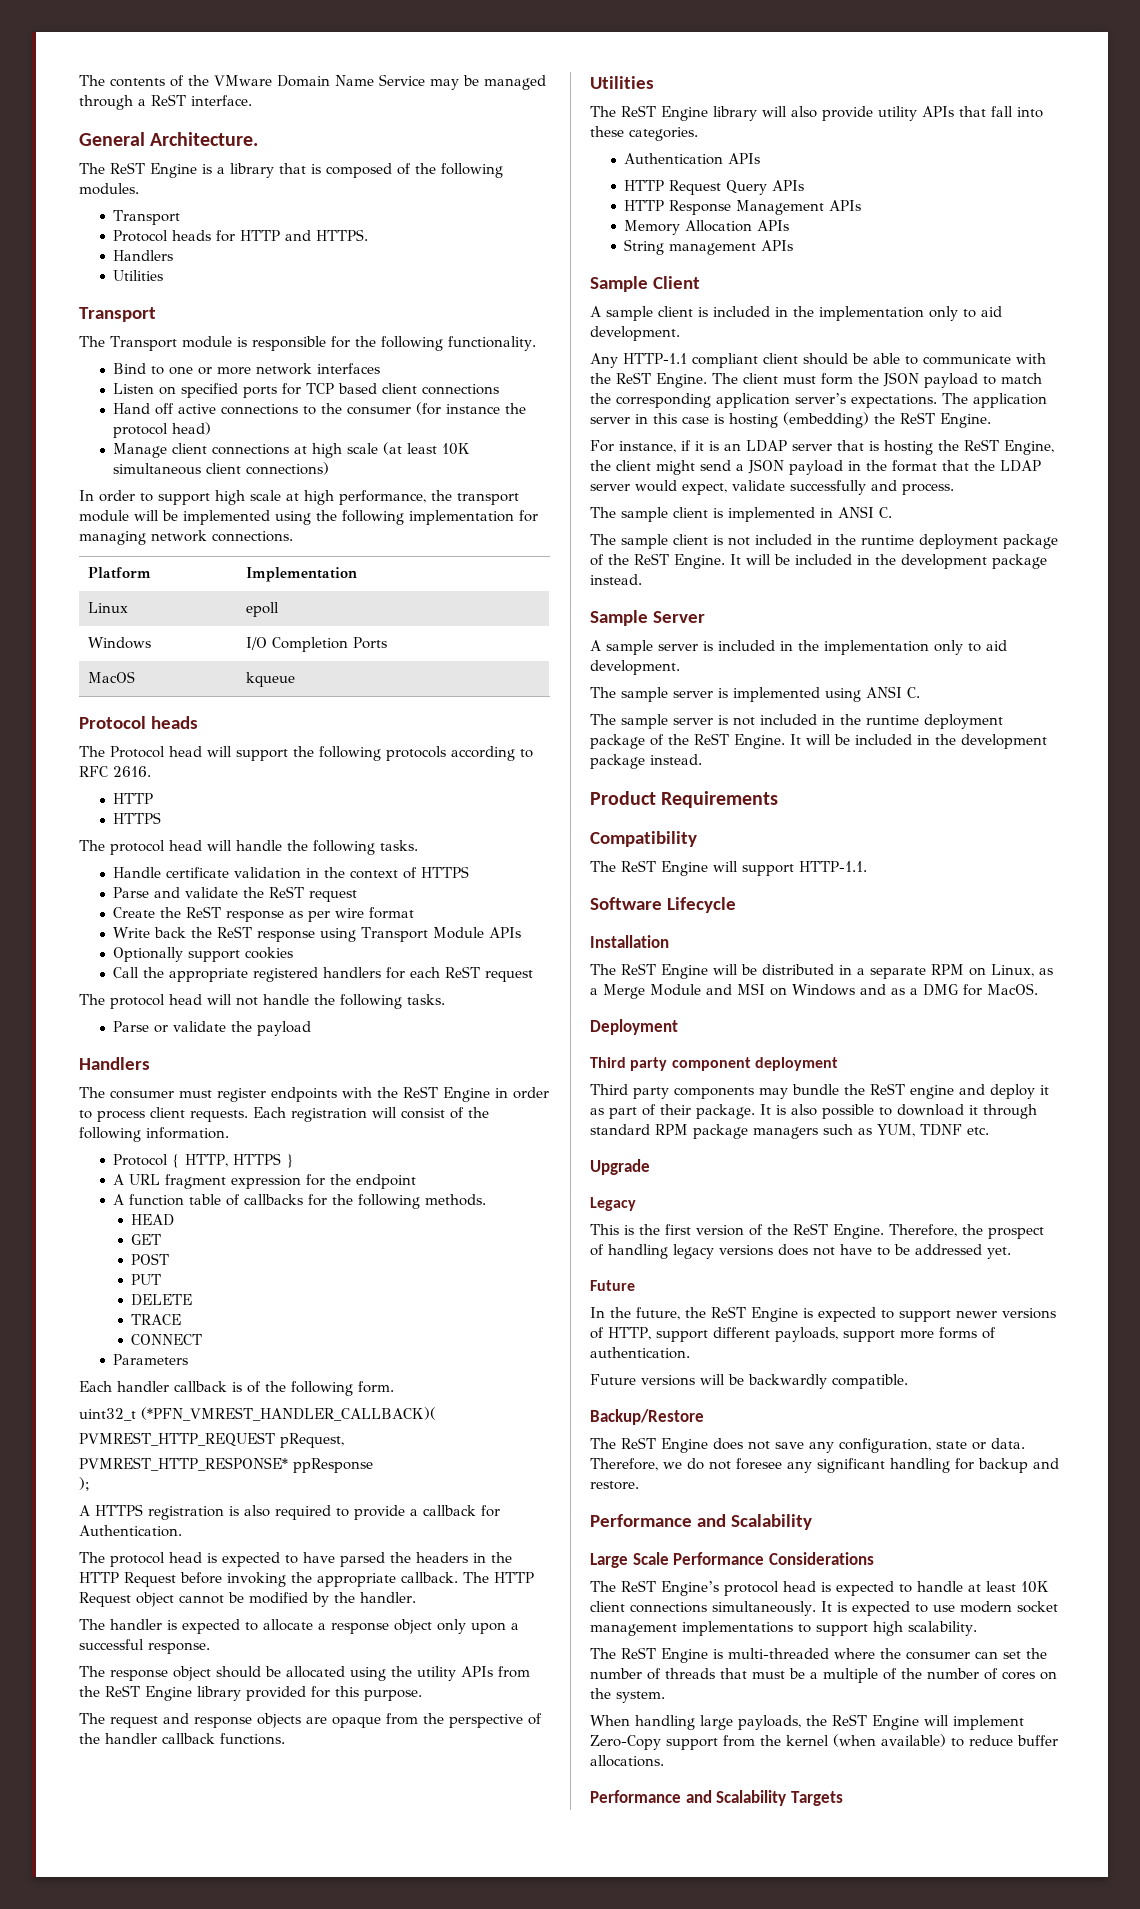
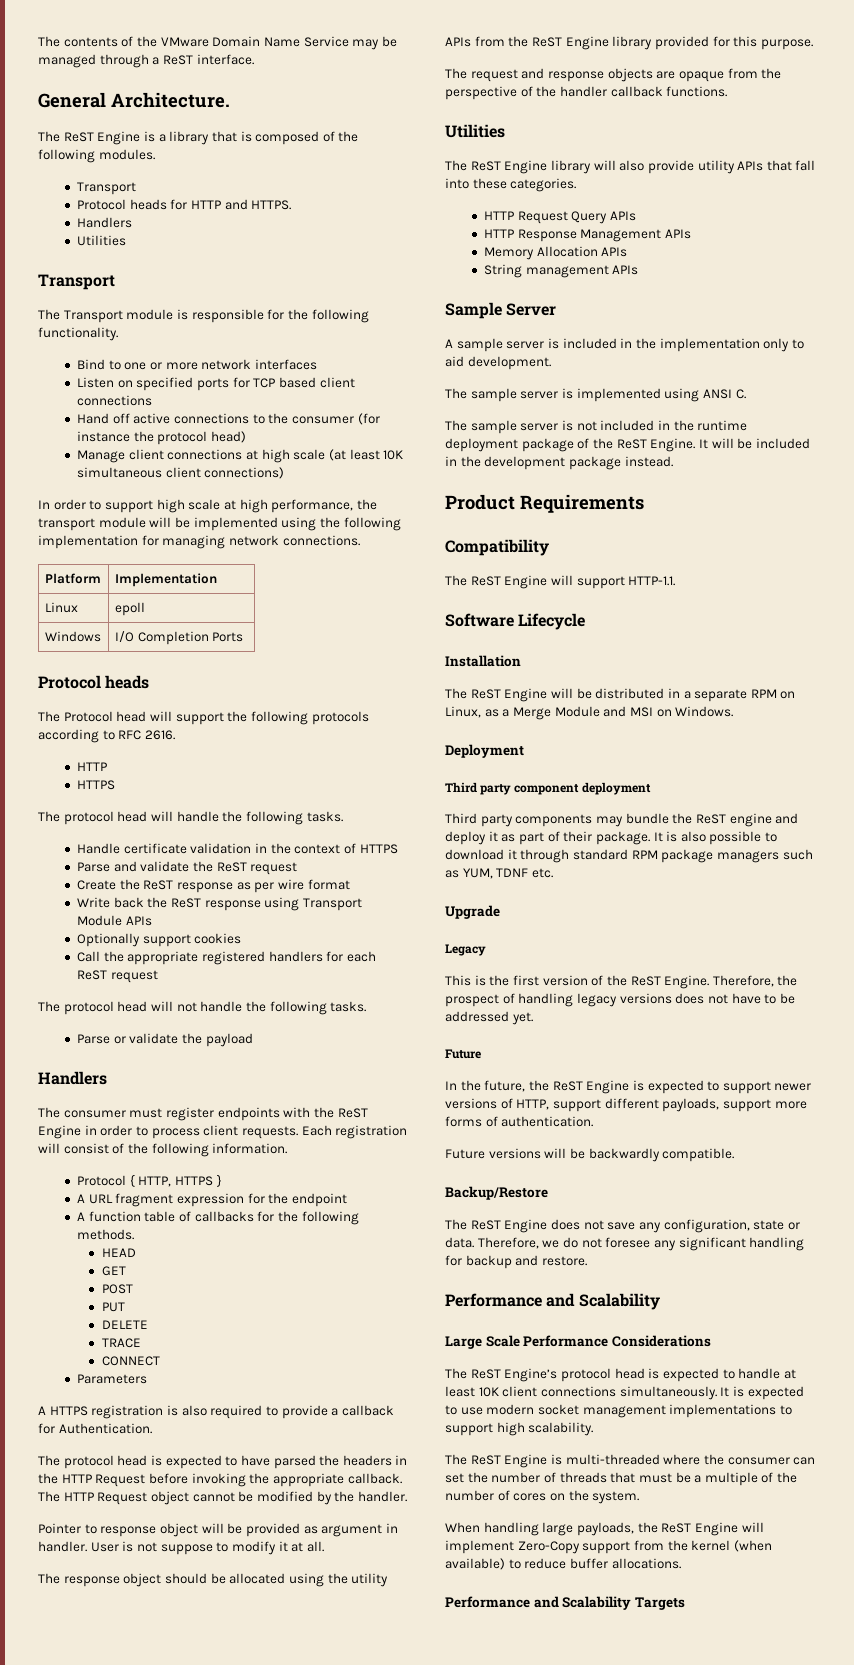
[87,671,135,683] [245,672,295,687] // MacOS | kqueue -> (244, 637) none
[79,1381,394,1396] [79,1407,436,1421] [79,1432,344,1448] [79,1457,373,1473] [79,1477,90,1491] // Each handler callback is of the following form. // uint32_t (*PFN_VMREST_HANDLER_CALLBACK)( // PVMREST_HTTP_REQUEST pRequest, // PVMREST_HTTP_RESPONSE* ppResponse // ); -> (148, 1379) none
[79,1619,519,1634] [79,1639,210,1654] The handler is expected to allocate a response object only upon a successful response. -> [38,1523,398,1537] [38,1541,324,1555] Pointer to response object will be provided as argument in handler. User is not suppose to modify it at all.
[624,153,761,165] // Authentication APIs -> (577, 185) none
[590,276,700,292] [590,306,1002,321] [590,326,680,341] [590,353,1046,368] [590,372,1042,388] [590,393,1047,408] [590,412,991,428] [590,439,1054,455] [590,459,1041,475] [590,480,954,495] [590,506,892,522] [590,534,1058,549] [590,553,1047,569] [590,574,642,585] // Sample Client // A sample client is included in the implementation only to aid development. // Any HTTP-1.1 compliant client should be able to communicate with the ReST Engine. The client must form the JSON payload to match the corresponding application server’s expectations. The application server in this case is hosting (embedding) the ReST Engine. // For instance, if it is an LDAP server that is hosting the ReST Engine, the client might send a JSON payload in the format that the LDAP server would expect, validate successfully and process. // The sample client is implemented in ANSI C. // The sample client is not included in the runtime deployment package of the ReST Engine. It will be included in the development package instead. -> (639, 270) none
[792,983,1038,996] Windows and as a DMG for MacOS. -> [675,706,734,717] Windows.

